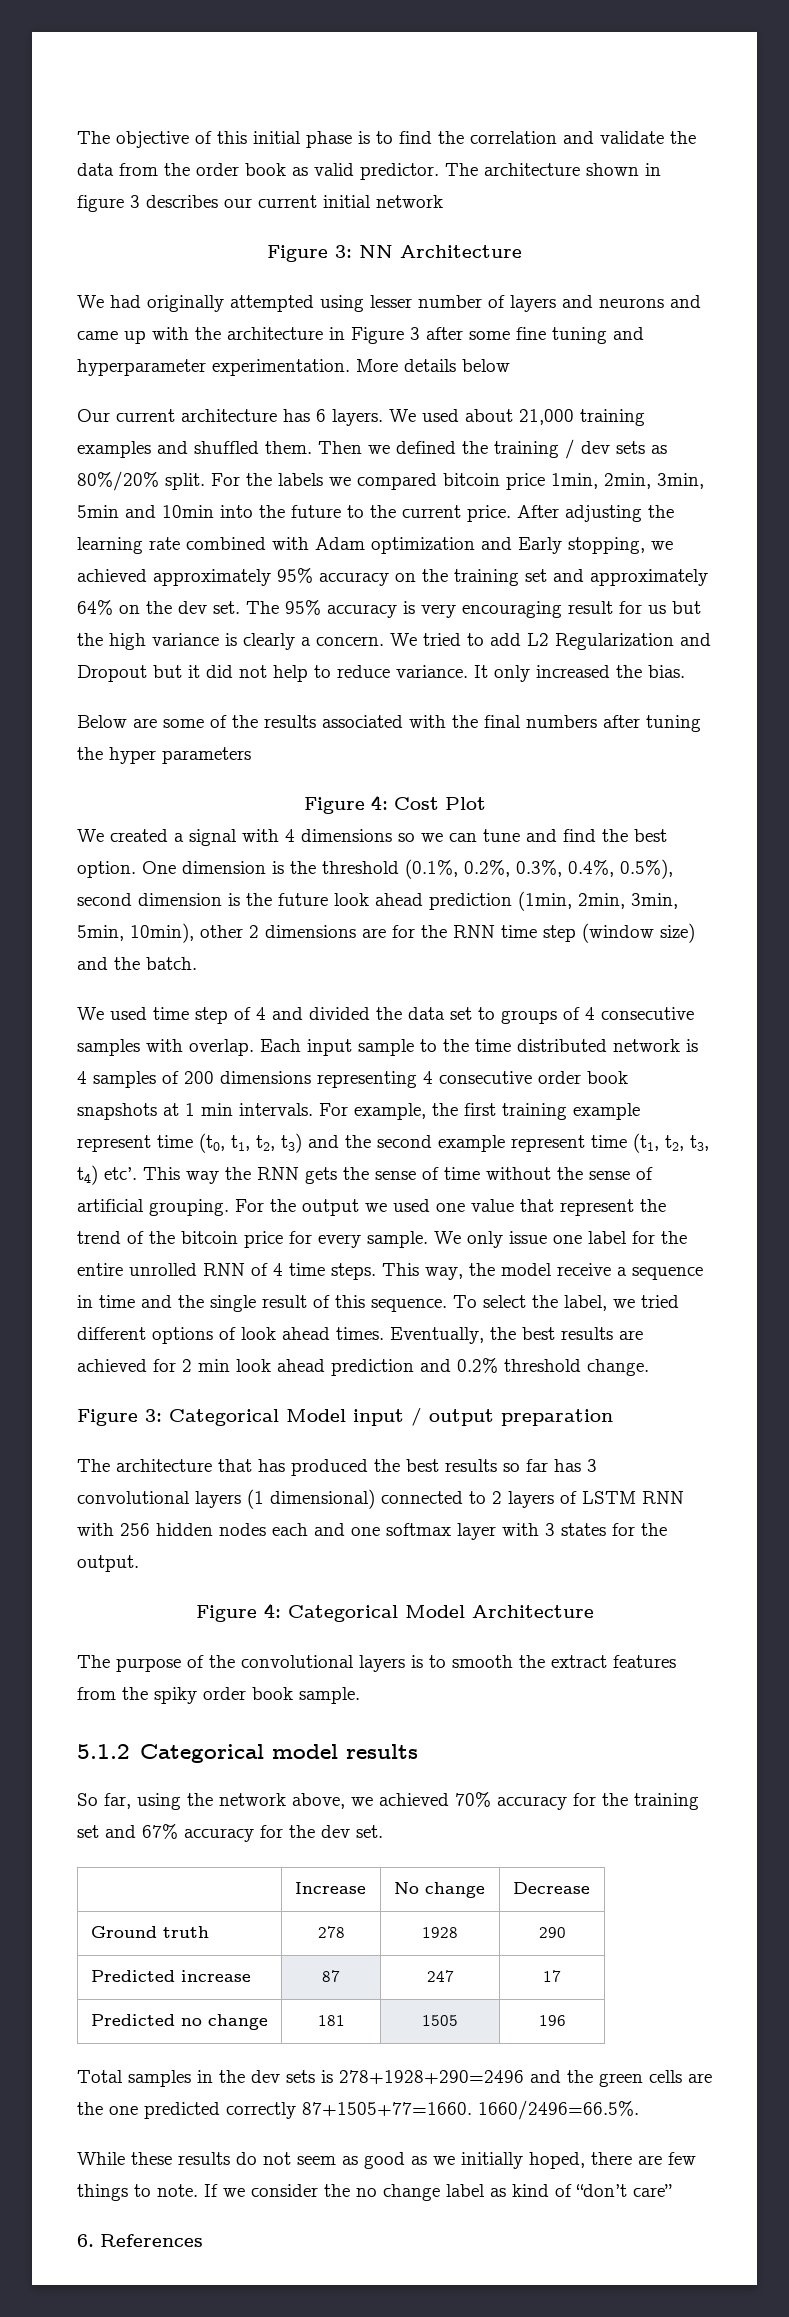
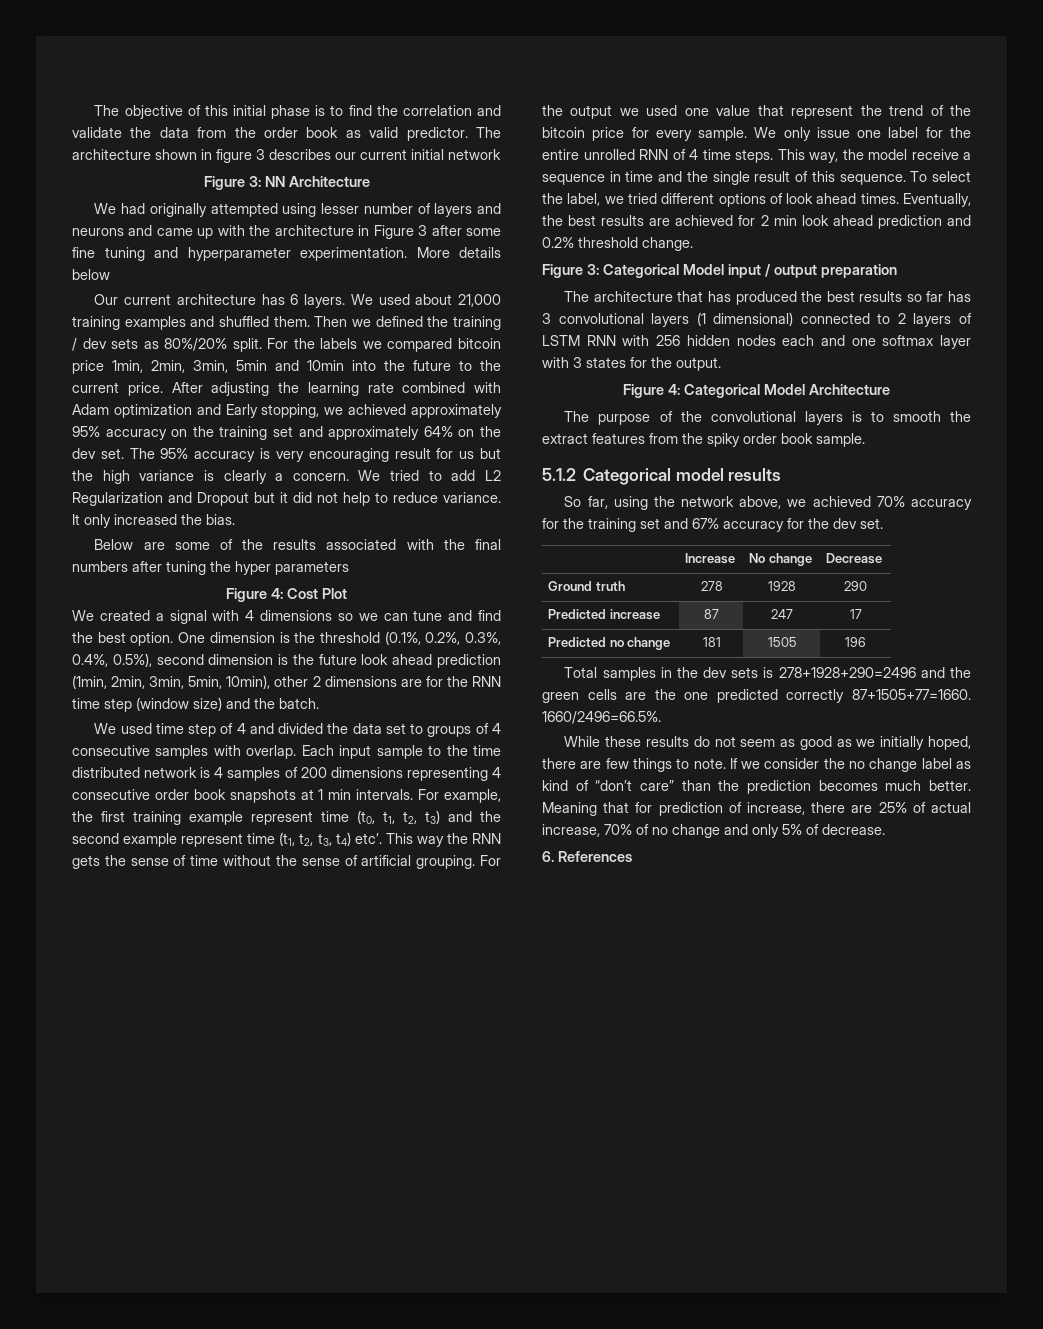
(672, 2190) none -> [681,780,971,794] [542,802,971,816] [542,824,885,838] than the prediction becomes much better. Meaning that for prediction of increase, there are 25% of actual increase, 70% of no change and only 5% of decrease.

